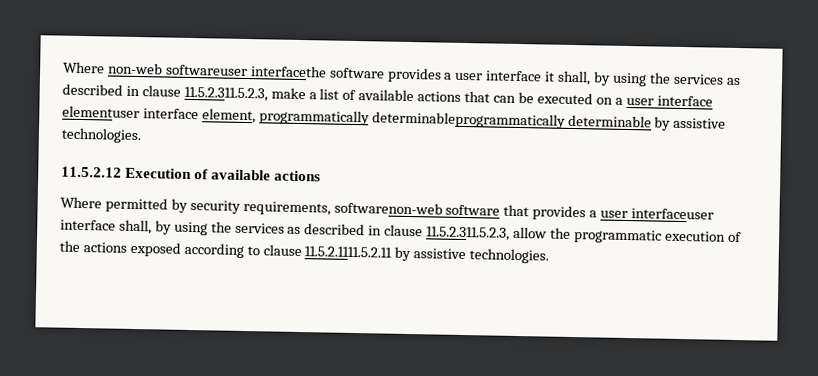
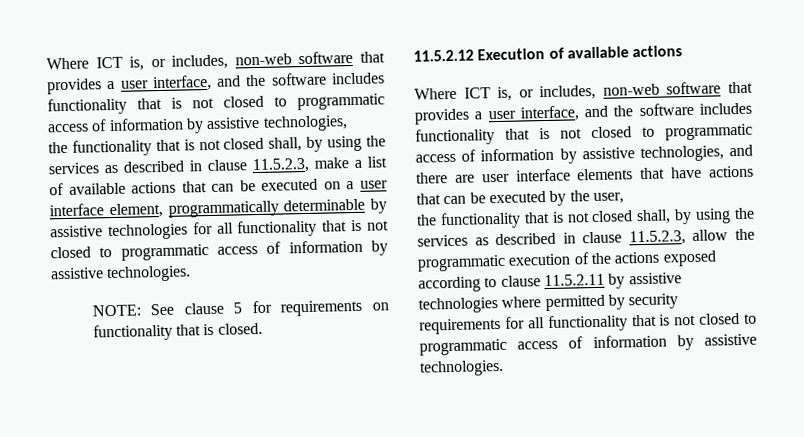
[63,61,741,87] [62,83,268,102] Where non-web softwareuser interfacethe software provides a user interface it shall, by using the services as described in clause 11.5.2.311.5.2.3, -> [46,50,385,71] [47,72,385,95] [47,93,385,116] [47,115,348,134] [48,135,387,157] [48,157,310,175] Where ICT is, or includes, non-web software that provides a user interface, and the software includes functionality that is not closed to programmatic access of information by assistive technologies, // the functionality that is not closed shall, by using the services as described in clause 11.5.2.3,
[62,105,199,120] elementuser interface -> (104, 210) none
[371,111,566,129] determinableprogrammatically -> (279, 209) none
[61,127,142,144] technologies. -> [107,219,389,241] [50,239,389,261] [50,265,192,283] [91,299,389,317] [92,322,263,342] technologies for all functionality that is not closed to programmatic access of information by assistive technologies. // NOTE: See clause 5 for requirements on functionality that is closed.
[104,197,715,221] [60,219,511,241] permitted by security requirements, softwarenon-web software that provides a user interfaceuser interface shall, by using the services as described in clause 11.5.2.311.5.2.3, -> [463,81,753,101] [414,102,752,125] [415,123,753,146] [415,144,753,164] [416,165,754,184] [416,190,624,206] [416,207,755,230] [417,230,686,247] ICT is, or includes, non-web software that provides a user interface, and the software includes functionality that is not closed to programmatic access of information by assistive technologies, and there are user interface elements that have actions that can be executed by the user, // the functionality that is not closed shall, by using the services as described in clause 11.5.2.3,
[304,246,393,258] 11.5.2.1111.5.2.11 -> [543,272,682,289] [418,293,679,314] [419,313,757,335] [419,334,667,356] 11.5.2.11 by assistive technologies where permitted by security requirements for all functionality that is not closed to programmatic access of information

